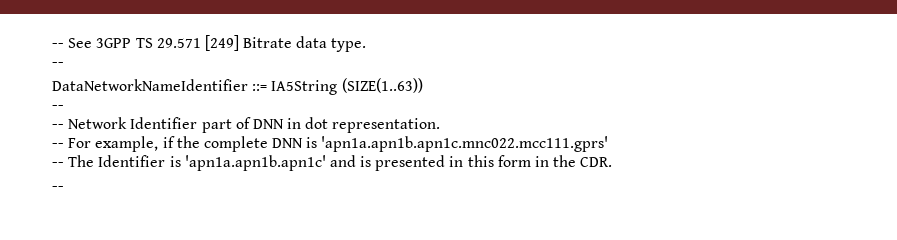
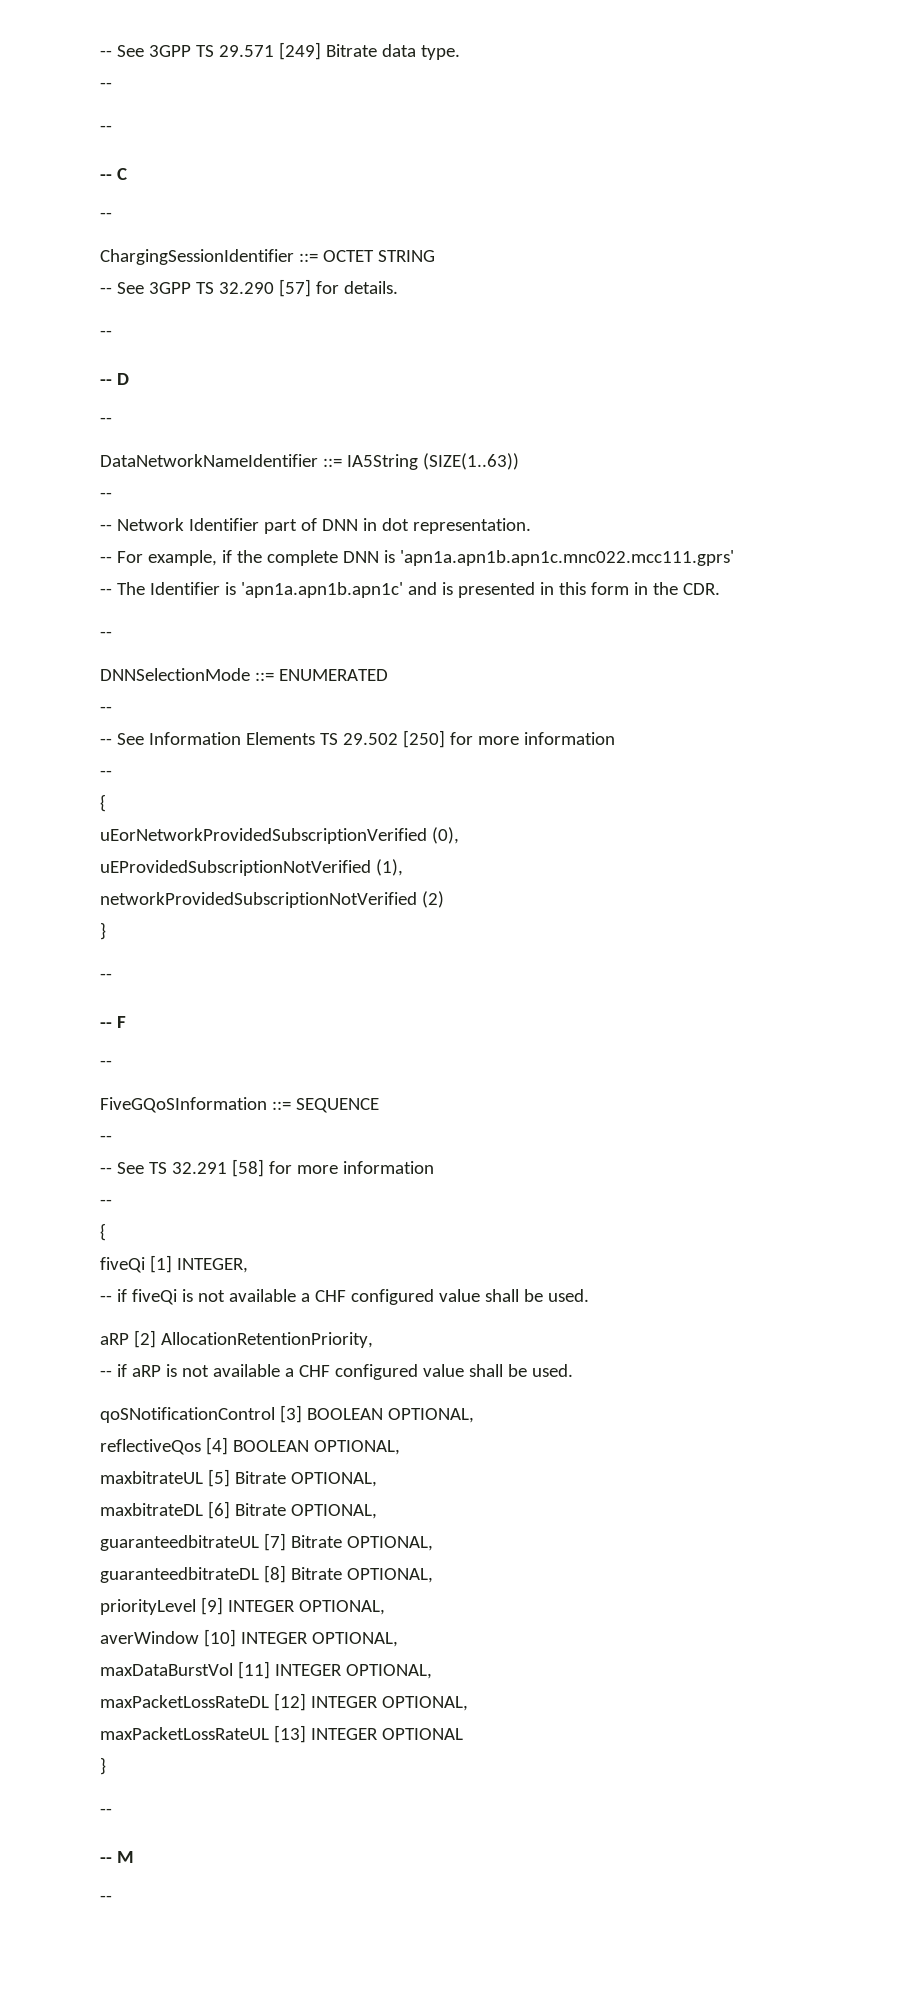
(64, 64) none -> [100,125,112,132] [100,168,127,180] [100,212,112,219] [100,249,435,265] [100,279,398,297] [100,330,112,337] [100,373,129,385] [100,417,112,424] // -- // -- C // -- // ChargingSessionIdentifier ::= OCTET STRING // -- See 3GPP TS 32.290 [57] for details. // -- // -- D // --
(64, 188) none -> [100,668,388,681] [100,706,112,713] [100,730,615,748] [100,770,112,777] [100,794,106,812] [100,827,459,844] [100,859,403,876] [100,891,444,908] [100,922,106,940] [100,973,112,980] [100,1016,126,1028] [100,1060,112,1067] [100,1097,379,1113] [100,1135,112,1142] [100,1159,434,1177] [100,1199,112,1206] [100,1223,106,1241] [100,1255,248,1273] [100,1289,589,1305] [100,1330,373,1348] [100,1364,573,1380] [100,1405,474,1423] [100,1437,400,1455] [100,1469,377,1487] [100,1501,377,1519] [100,1533,433,1551] [100,1565,433,1583] [100,1597,385,1615] [100,1629,398,1647] [100,1661,432,1679] [100,1693,468,1711] [100,1725,463,1743] [100,1757,106,1775] [100,1808,112,1815] [100,1851,134,1863] [100,1895,112,1902] // DNNSelectionMode ::= ENUMERATED // -- // -- See Information Elements TS 29.502 [250] for more information // -- // { // uEorNetworkProvidedSubscriptionVerified (0), // uEProvidedSubscriptionNotVerified (1), // networkProvidedSubscriptionNotVerified (2) // } // -- // -- F // -- // FiveGQoSInformation ::= SEQUENCE // -- // -- See TS 32.291 [58] for more information // -- // { // fiveQi [1] INTEGER, // -- if fiveQi is not available a CHF configured value shall be used. // aRP [2] AllocationRetentionPriority, // -- if aRP is not available a CHF configured value shall be used. // qoSNotificationControl [3] BOOLEAN OPTIONAL, // reflectiveQos [4] BOOLEAN OPTIONAL, // maxbitrateUL [5] Bitrate OPTIONAL, // maxbitrateDL [6] Bitrate OPTIONAL, // guaranteedbitrateUL [7] Bitrate OPTIONAL, // guaranteedbitrateDL [8] Bitrate OPTIONAL, // priorityLevel [9] INTEGER OPTIONAL, // averWindow [10] INTEGER OPTIONAL, // maxDataBurstVol [11] INTEGER OPTIONAL, // maxPacketLossRateDL [12] INTEGER OPTIONAL, // maxPacketLossRateUL [13] INTEGER OPTIONAL // } // -- // -- M // --

